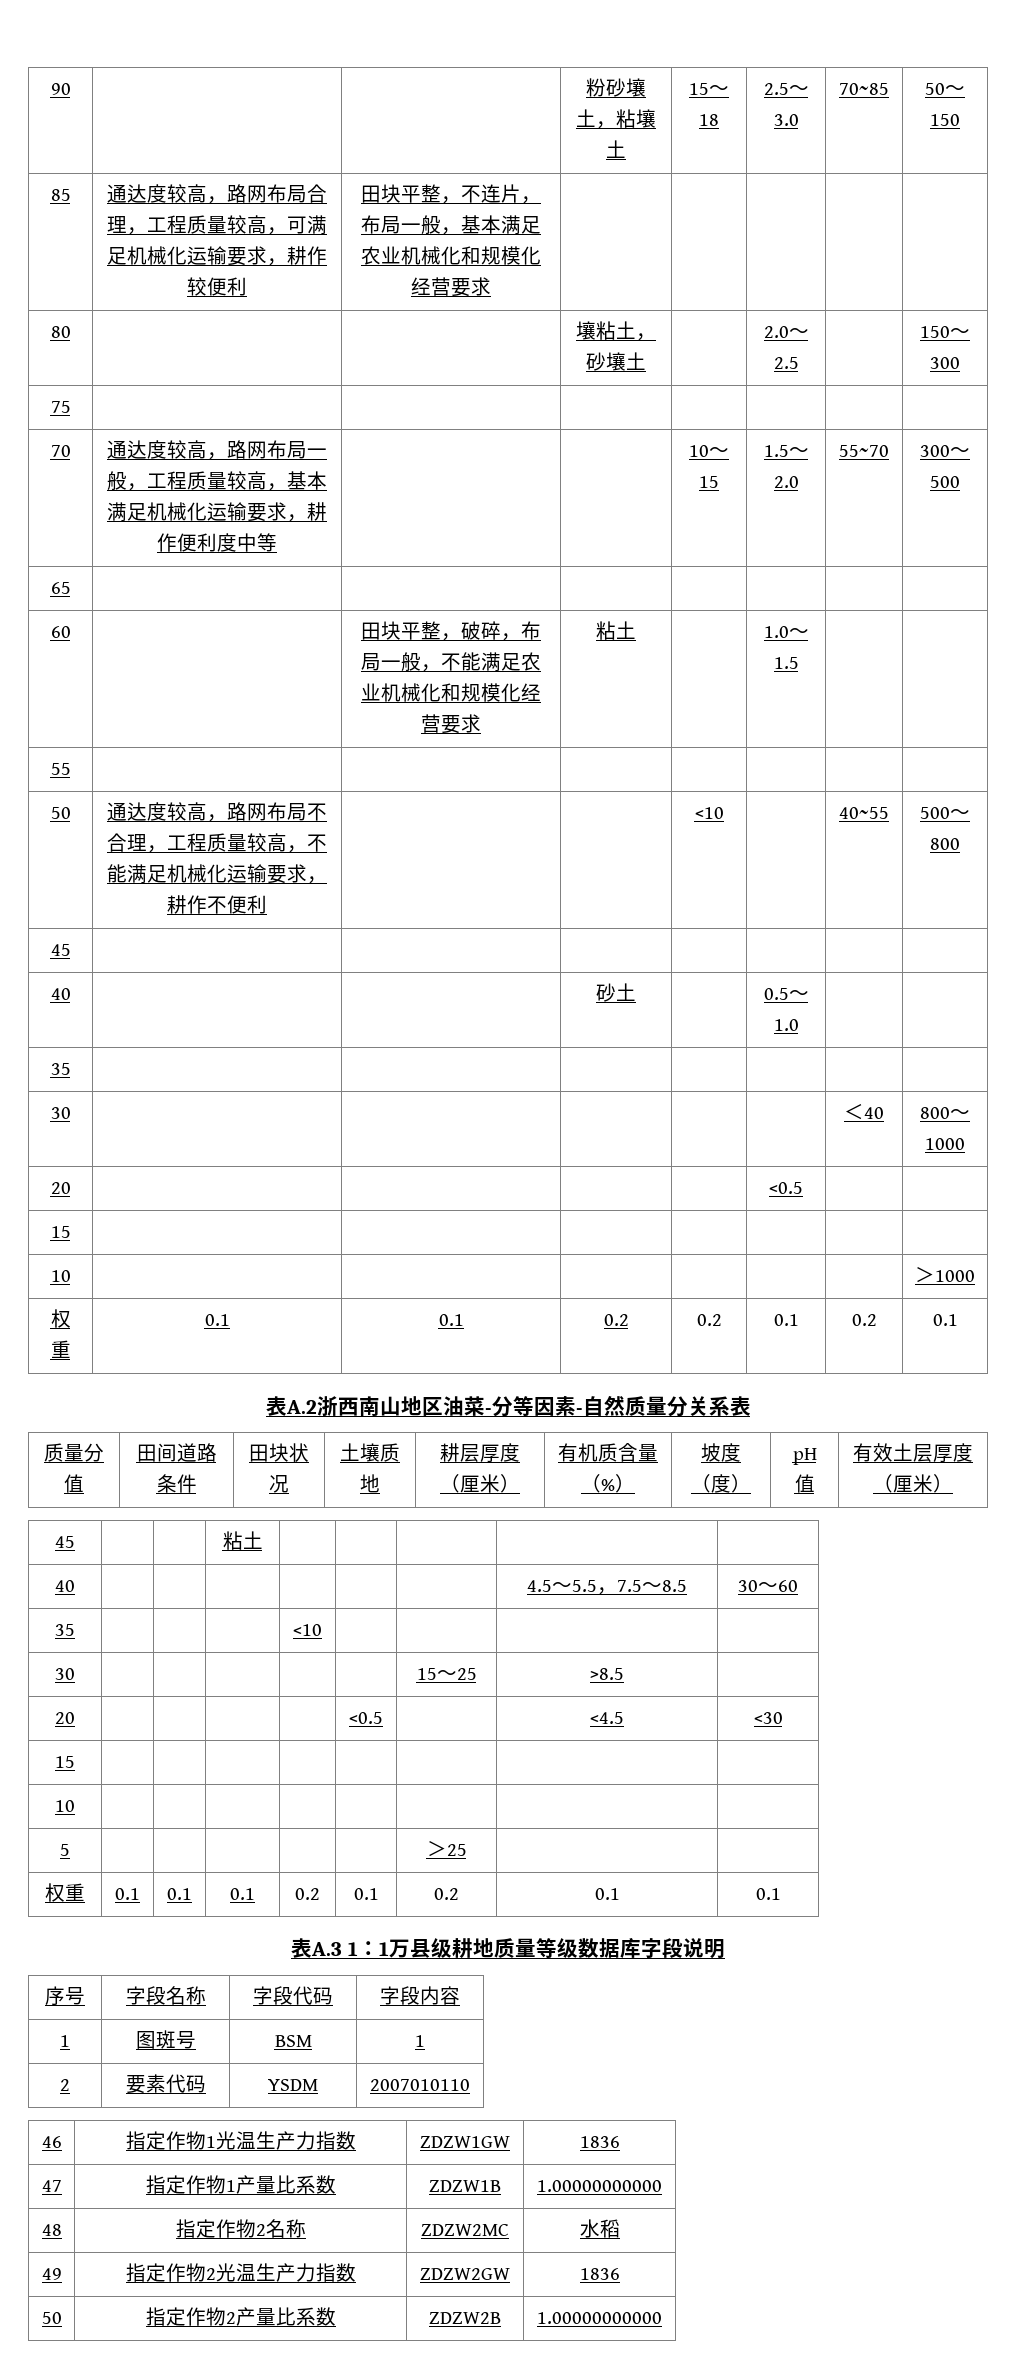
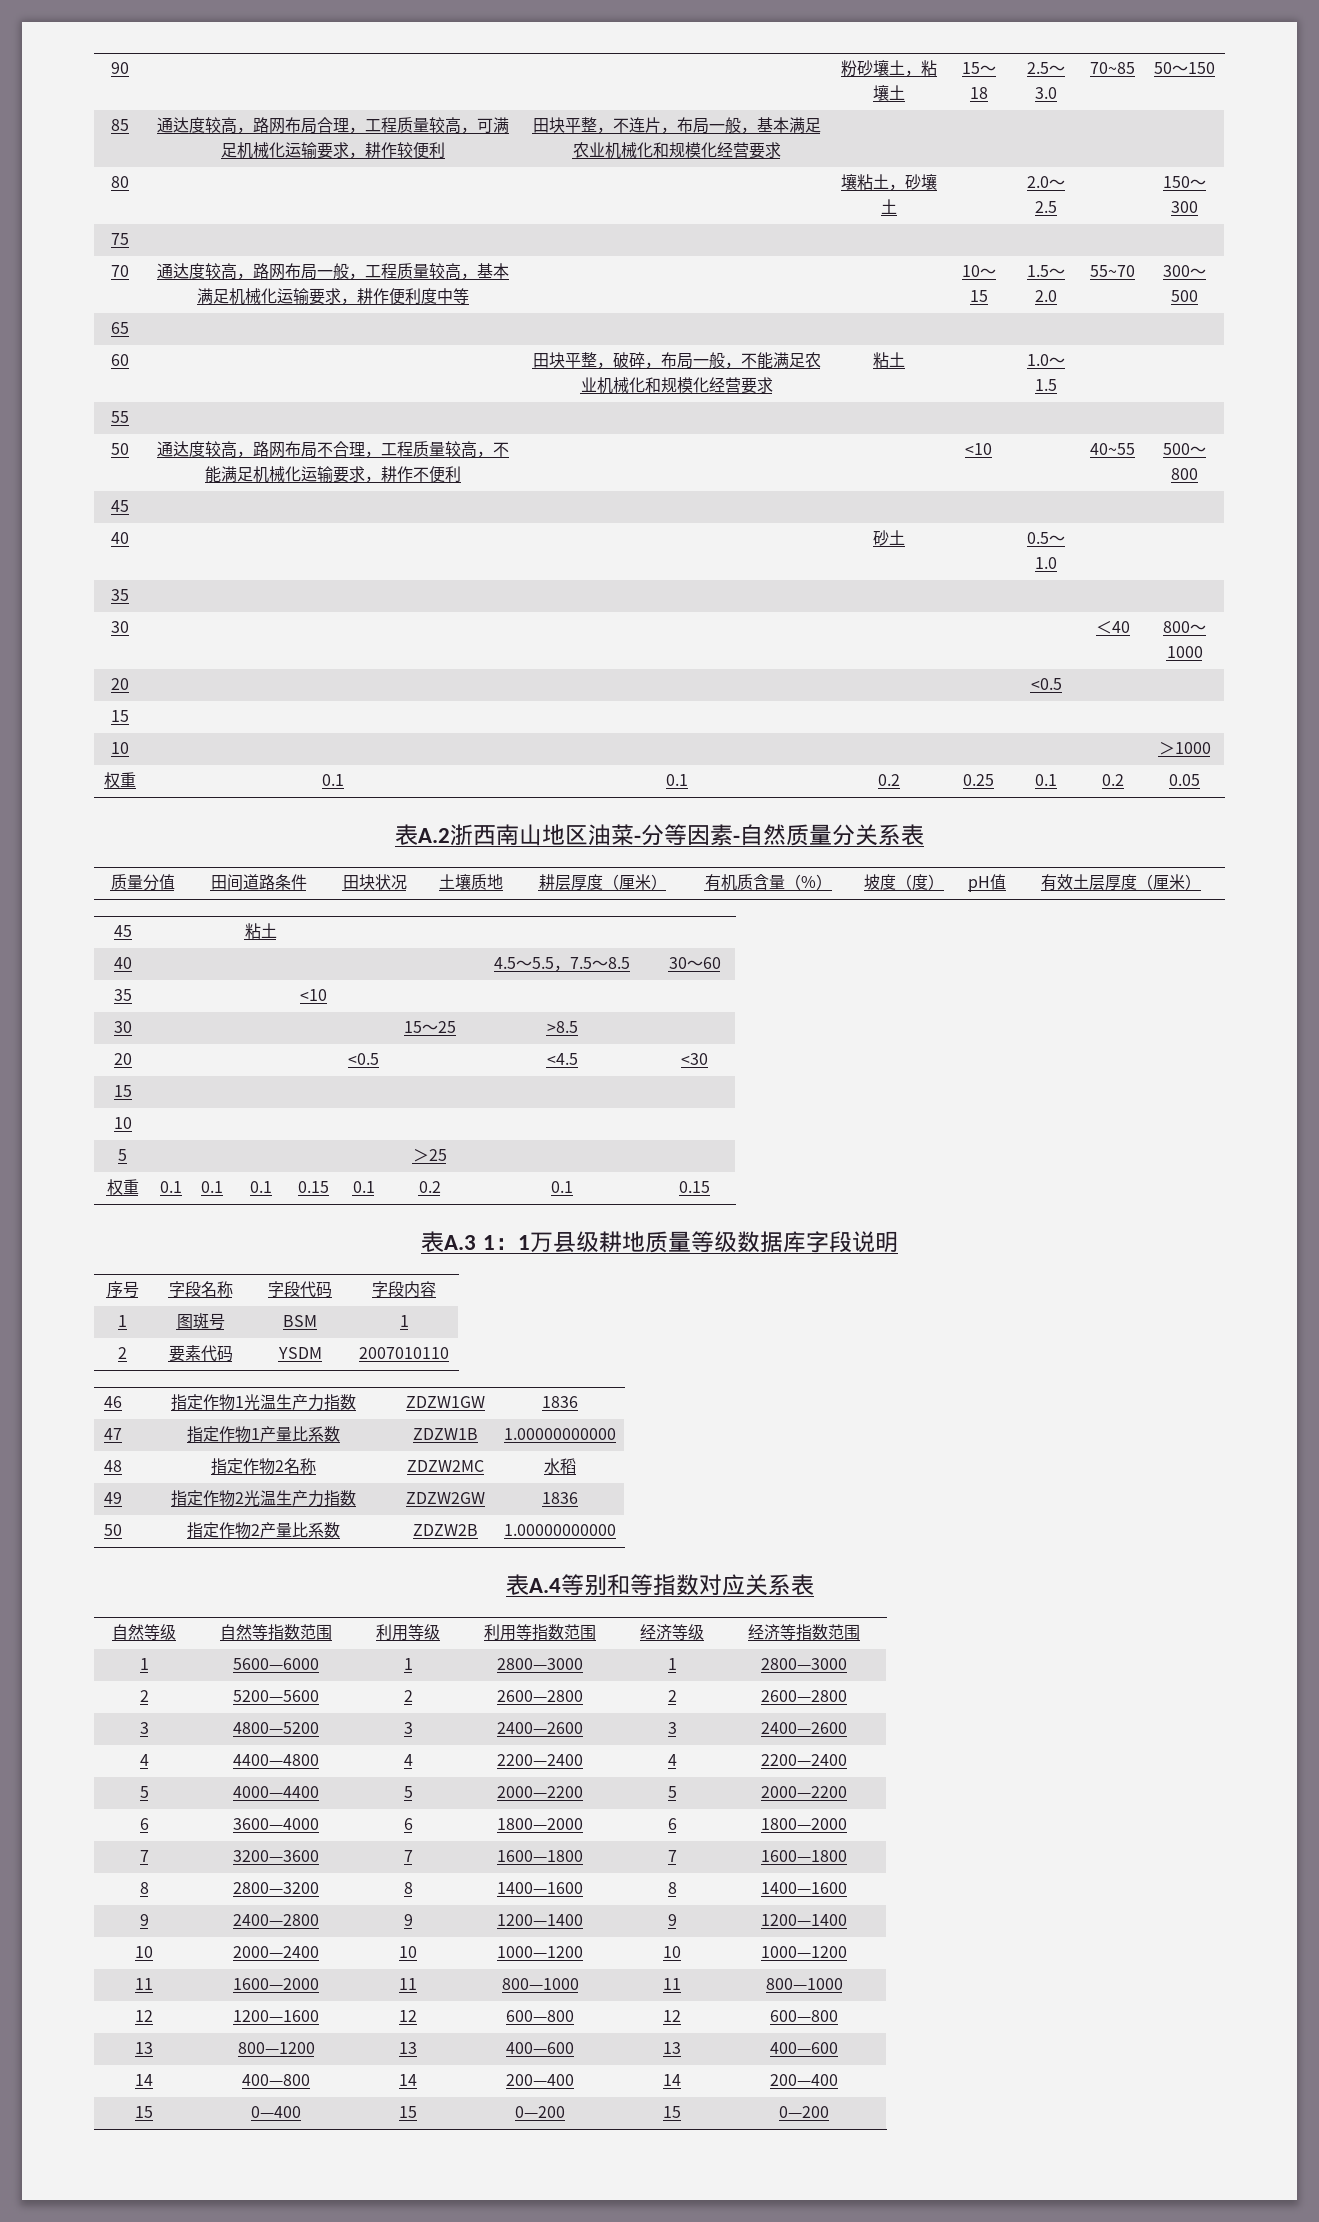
[696,1314,722,1326] [773,1314,799,1326] [851,1314,877,1326] [932,1314,958,1326] 0.2 | 0.1 | 0.2 | 0.1 -> [963,774,994,786] [1035,774,1057,786] [1101,774,1124,786] [1169,774,1200,786] 0.25 | 0.1 | 0.2 | 0.05
[295,1888,320,1900] [353,1888,379,1900] [434,1888,459,1900] [594,1888,620,1900] [755,1888,781,1900] 0.2 | 0.1 | 0.2 | 0.1 | 0.1 -> [298,1181,329,1193] [352,1181,375,1193] [418,1181,441,1193] [551,1181,573,1193] [679,1181,710,1193] 0.15 | 0.1 | 0.2 | 0.1 | 0.15
(662, 2318) none -> [505,1574,814,1596] [112,1624,176,1640] [220,1624,332,1641] [376,1624,440,1641] [484,1624,596,1641] [640,1624,704,1640] [748,1624,861,1641] [139,1658,149,1670] [233,1658,319,1670] [403,1658,413,1670] [497,1658,583,1670] [667,1658,677,1670] [761,1658,848,1670] [139,1690,149,1702] [233,1690,319,1702] [403,1690,413,1702] [497,1690,583,1702] [667,1690,677,1702] [761,1690,848,1702] [139,1722,149,1734] [233,1722,319,1734] [403,1722,413,1734] [497,1722,583,1734] [667,1722,677,1734] [761,1722,848,1734] [139,1754,149,1766] [233,1754,319,1766] [403,1754,413,1766] [497,1754,583,1766] [667,1754,677,1766] [761,1754,848,1766] [139,1786,149,1798] [233,1786,319,1798] [403,1786,413,1798] [497,1786,583,1798] [667,1786,677,1798] [761,1786,848,1798] [139,1818,149,1830] [233,1818,319,1830] [403,1818,413,1830] [497,1818,583,1830] [667,1818,677,1830] [761,1818,848,1830] [139,1850,149,1862] [233,1850,319,1862] [403,1850,413,1862] [497,1850,583,1862] [667,1850,677,1862] [761,1850,848,1862] [139,1882,149,1894] [233,1882,319,1894] [403,1882,413,1894] [497,1882,583,1894] [667,1882,677,1894] [761,1882,848,1894] [139,1914,149,1926] [233,1914,319,1926] [403,1914,413,1926] [497,1914,583,1926] [667,1914,677,1926] [761,1914,848,1926] [135,1946,153,1958] [233,1946,319,1958] [399,1946,417,1958] [497,1946,583,1958] [663,1946,681,1958] [761,1946,848,1958] [135,1978,153,1990] [233,1978,319,1990] [399,1978,417,1990] [501,1978,579,1990] [663,1978,681,1990] [765,1978,843,1990] [135,2010,153,2022] [233,2010,319,2022] [399,2010,417,2022] [506,2010,574,2022] [663,2010,681,2022] [770,2010,839,2022] [135,2042,153,2054] [237,2042,315,2054] [399,2042,417,2054] [506,2042,574,2054] [663,2042,681,2054] [770,2042,839,2054] [135,2074,153,2086] [242,2074,310,2086] [399,2074,417,2086] [506,2074,574,2086] [663,2074,681,2086] [770,2074,839,2086] [135,2106,153,2118] [251,2106,301,2118] [399,2106,417,2118] [515,2106,565,2118] [663,2106,681,2118] [779,2106,830,2118] // 表A.4等别和等指数对应关系表 // 自然等级 | 自然等指数范围 | 利用等级 | 利用等指数范围 | 经济等级 | 经济等指数范围 // 1 | 5600—6000 | 1 | 2800—3000 | 1 | 2800—3000 // 2 | 5200—5600 | 2 | 2600—2800 | 2 | 2600—2800 // 3 | 4800—5200 | 3 | 2400—2600 | 3 | 2400—2600 // 4 | 4400—4800 | 4 | 2200—2400 | 4 | 2200—2400 // 5 | 4000—4400 | 5 | 2000—2200 | 5 | 2000—2200 // 6 | 3600—4000 | 6 | 1800—2000 | 6 | 1800—2000 // 7 | 3200—3600 | 7 | 1600—1800 | 7 | 1600—1800 // 8 | 2800—3200 | 8 | 1400—1600 | 8 | 1400—1600 // 9 | 2400—2800 | 9 | 1200—1400 | 9 | 1200—1400 // 10 | 2000—2400 | 10 | 1000—1200 | 10 | 1000—1200 // 11 | 1600—2000 | 11 | 800—1000 | 11 | 800—1000 // 12 | 1200—1600 | 12 | 600—800 | 12 | 600—800 // 13 | 800—1200 | 13 | 400—600 | 13 | 400—600 // 14 | 400—800 | 14 | 200—400 | 14 | 200—400 // 15 | 0—400 | 15 | 0—200 | 15 | 0—200

